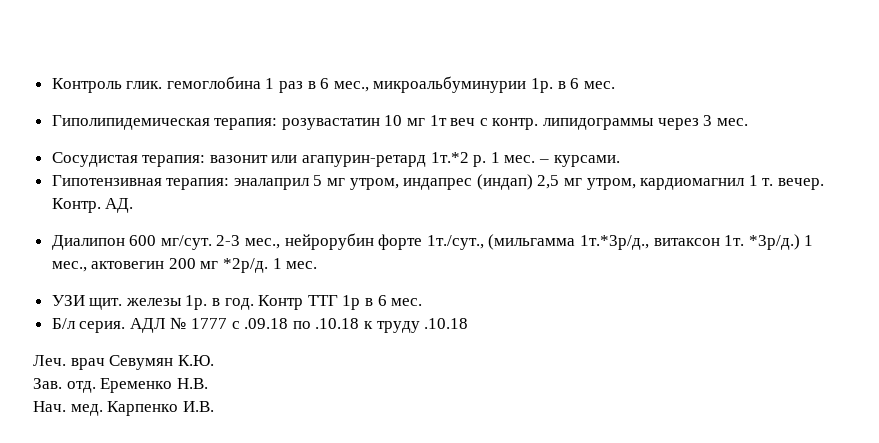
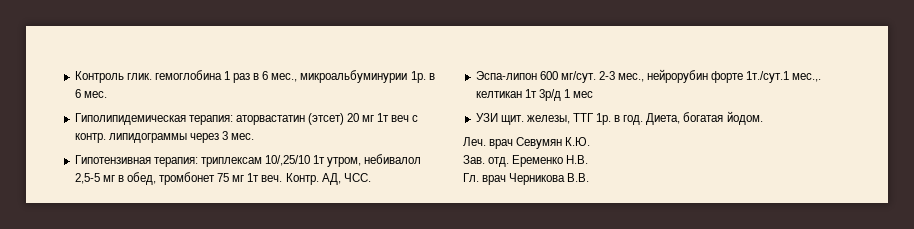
[281,115,403,130] розувастатин 10 -> [235,113,360,125] аторвастатин (этсет) 20
[51,152,620,167] [51,174,824,190] [51,198,134,213] [51,235,125,250] Сосудистая терапия: вазонит или агапурин-ретард 1т.*2 р. 1 мес. – курсами. // Гипотензивная терапия: эналаприл 5 мг утром, индапрес (индап) 2,5 мг утром, кардиомагнил 1 т. вечер. Контр. АД. // Диалипон -> [74,154,422,167] [74,172,371,185] [475,71,537,80] Гипотензивная терапия: триплексам 10/,25/10 1т утром, небивалол 2,5-5 мг в обед, тромбонет 75 мг 1т веч. Контр. АД, ЧСС. // Эспа-липон
[426,234,814,250] [51,258,318,273] 1т./сут., (мильгамма 1т.*3р/д., витаксон 1т. *3р/д.) 1 мес., актовегин 200 мг *2р/д. 1 мес. -> [746,71,822,83] [475,89,594,101] 1т./сут.1 мес.,. келтикан 1т 3р/д 1 мес
[125,298,182,306] железы -> [526,113,594,124] железы, ТТГ
[258,295,423,310] [51,317,469,333] Контр ТТГ 1р в 6 мес. // Б/л серия. АДЛ № 1777 с .09.18 по .10.18 к труду .10.18 -> [646,111,763,125] Диета, богатая йодом.
[33,401,214,416] Нач. мед. Карпенко И.В. -> [463,173,590,185] Гл. врач Черникова В.В.

